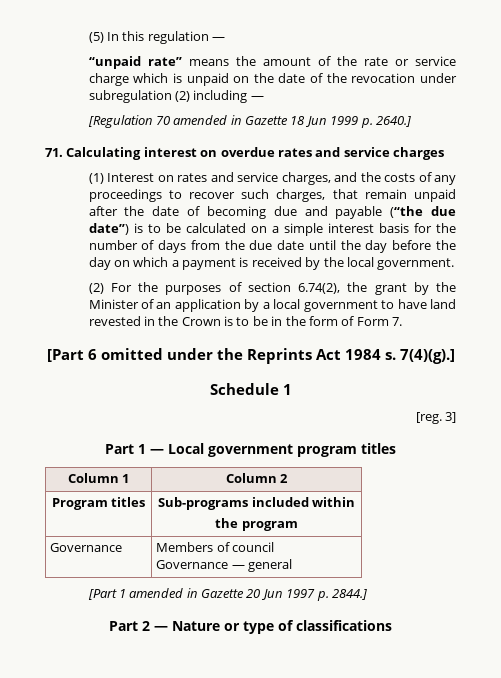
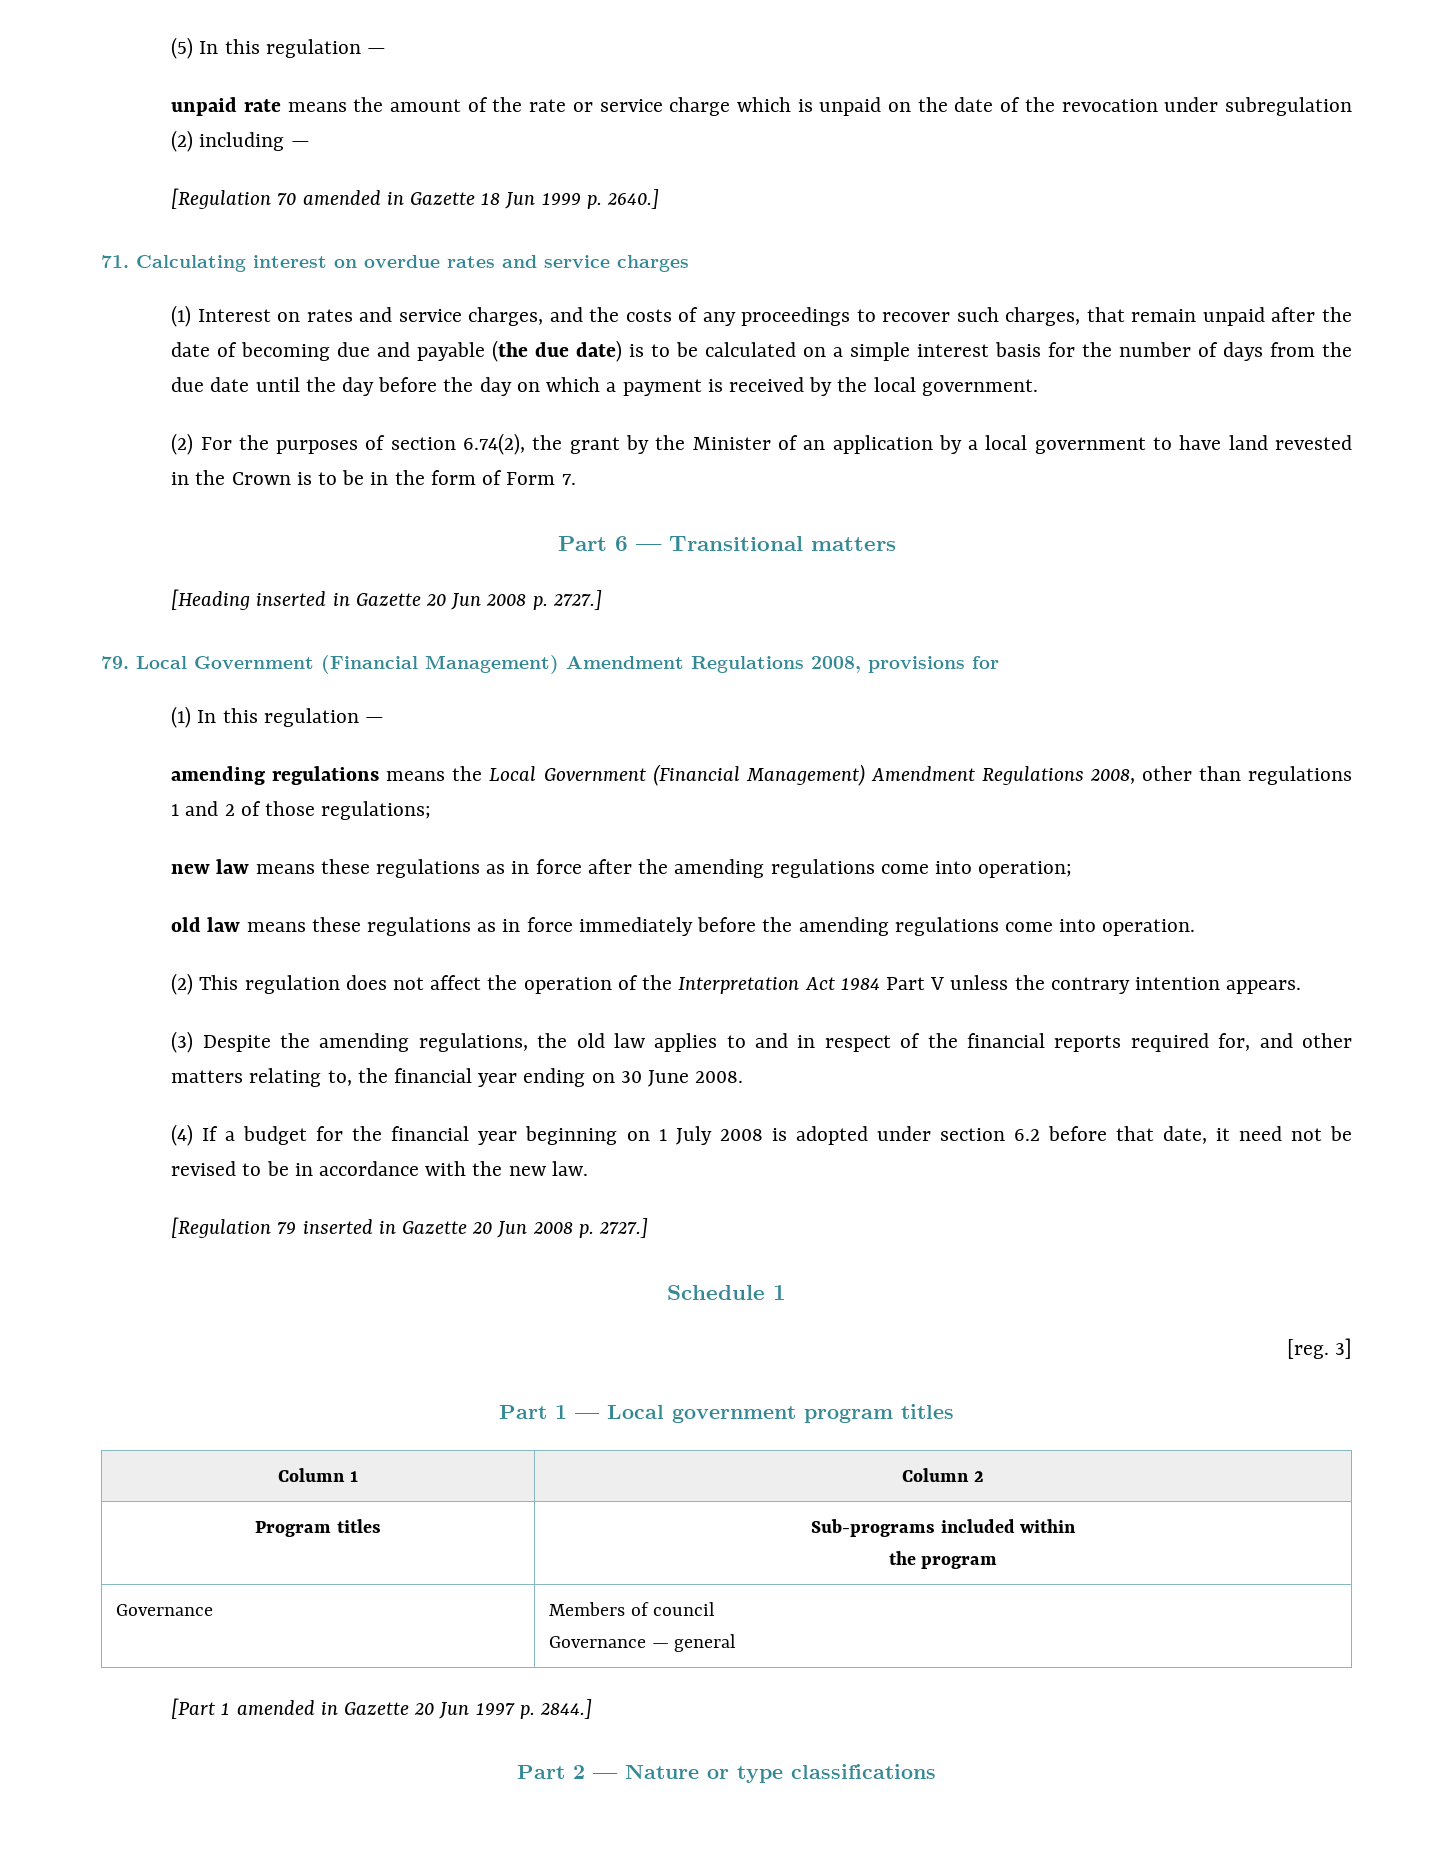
[88,56,182,69] “unpaid rate” -> [171,97,281,116] unpaid rate
[390,206,456,218] [88,223,129,235] (“the due date”) -> [492,340,623,362] (the due date)
[46,348,455,364] [Part 6 omitted under the Reprints Act 1984 s. 7(4)(g).] -> [557,536,896,551] [171,589,602,610] [101,655,999,674] [171,706,385,728] [171,764,1352,786] [171,801,432,820] [171,859,1073,878] [171,917,1196,936] [171,973,1302,995] [171,1031,1353,1053] [171,1068,744,1087] [171,1124,1353,1146] [171,1161,588,1176] [171,1217,649,1238] Part 6 — Transitional matters // [Heading inserted in Gazette 20 Jun 2008 p. 2727.] // 79. Local Government (Financial Management) Amendment Regulations 2008, provisions for // (1) In this regulation — // amending regulations means the Local Government (Financial Management) Amendment Regulations 2008, other than regulations 1 and 2 of those regulations; // new law means these regulations as in force after the amending regulations come into operation; // old law means these regulations as in force immediately before the amending regulations come into operation. // (2) This regulation does not affect the operation of the Interpretation Act 1984 Part V unless the contrary intention appears. // (3) Despite the amending regulations, the old law applies to and in respect of the financial reports required for, and other matters relating to, the financial year ending on 30 June 2008. // (4) If a budget for the financial year beginning on 1 July 2008 is adopted under section 6.2 before that date, it need not be revised to be in accordance with the new law. // [Regulation 79 inserted in Gazette 20 Jun 2008 p. 2727.]
[278,620,294,631] of -> (783, 1774) none

